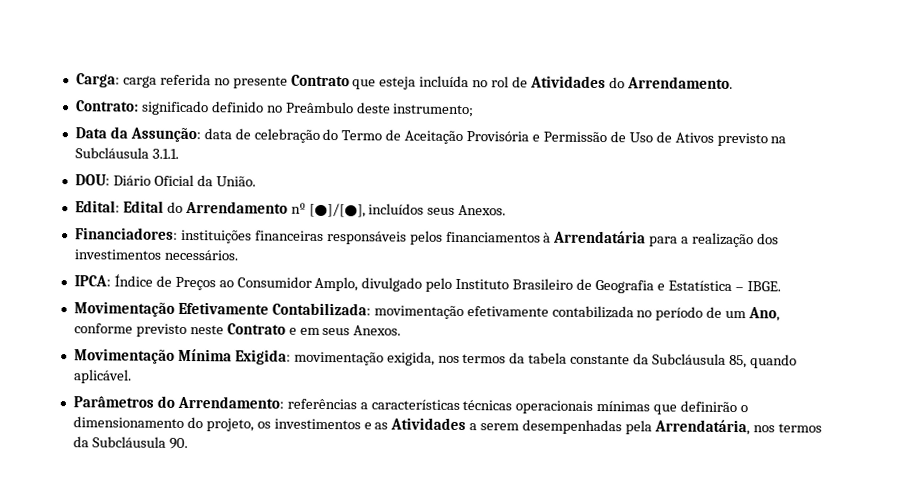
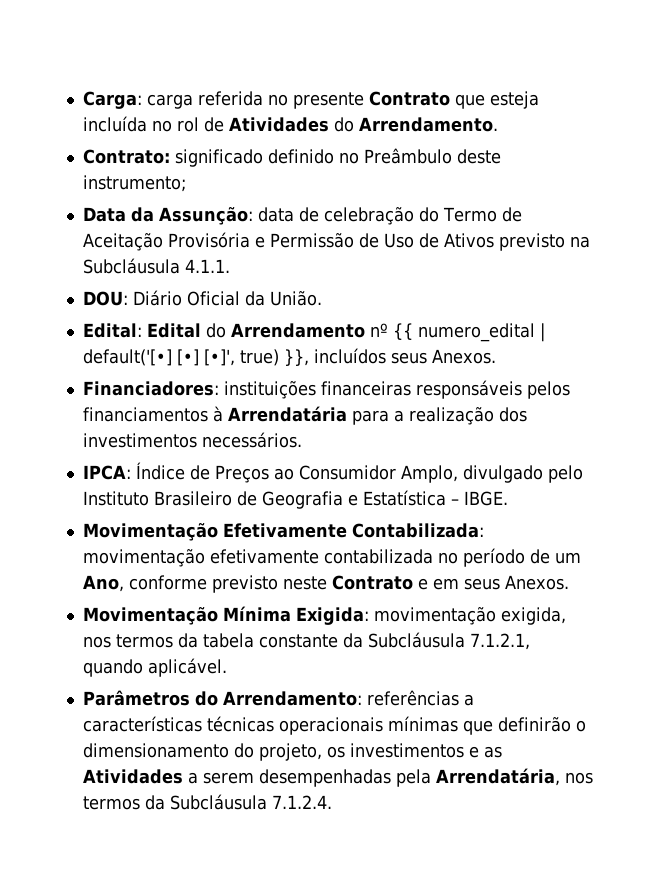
[151,148,179,159] 3.1.1. -> [184,259,230,273] 4.1.1.
[308,202,366,218] [●]/[●], -> [392,323,545,342] [82,349,309,366] {{ numero_edital | default('[•] [•] [•]', true) }},
[728,354,747,369] 85, -> [469,633,530,650] 7.1.2.1,
[168,437,188,450] 90. -> [271,795,332,809] 7.1.2.4.

